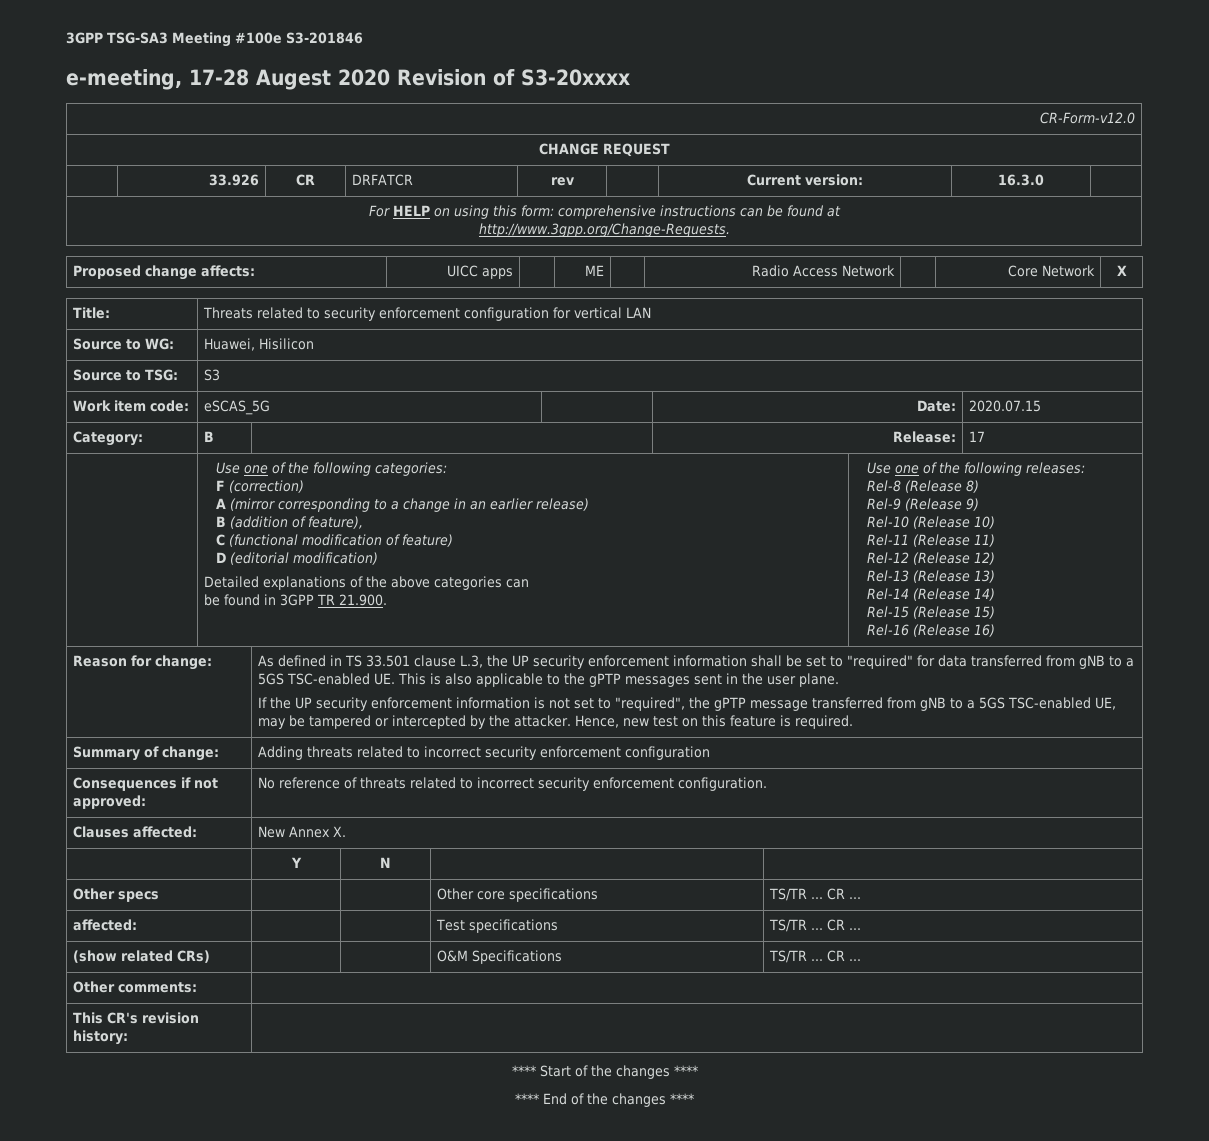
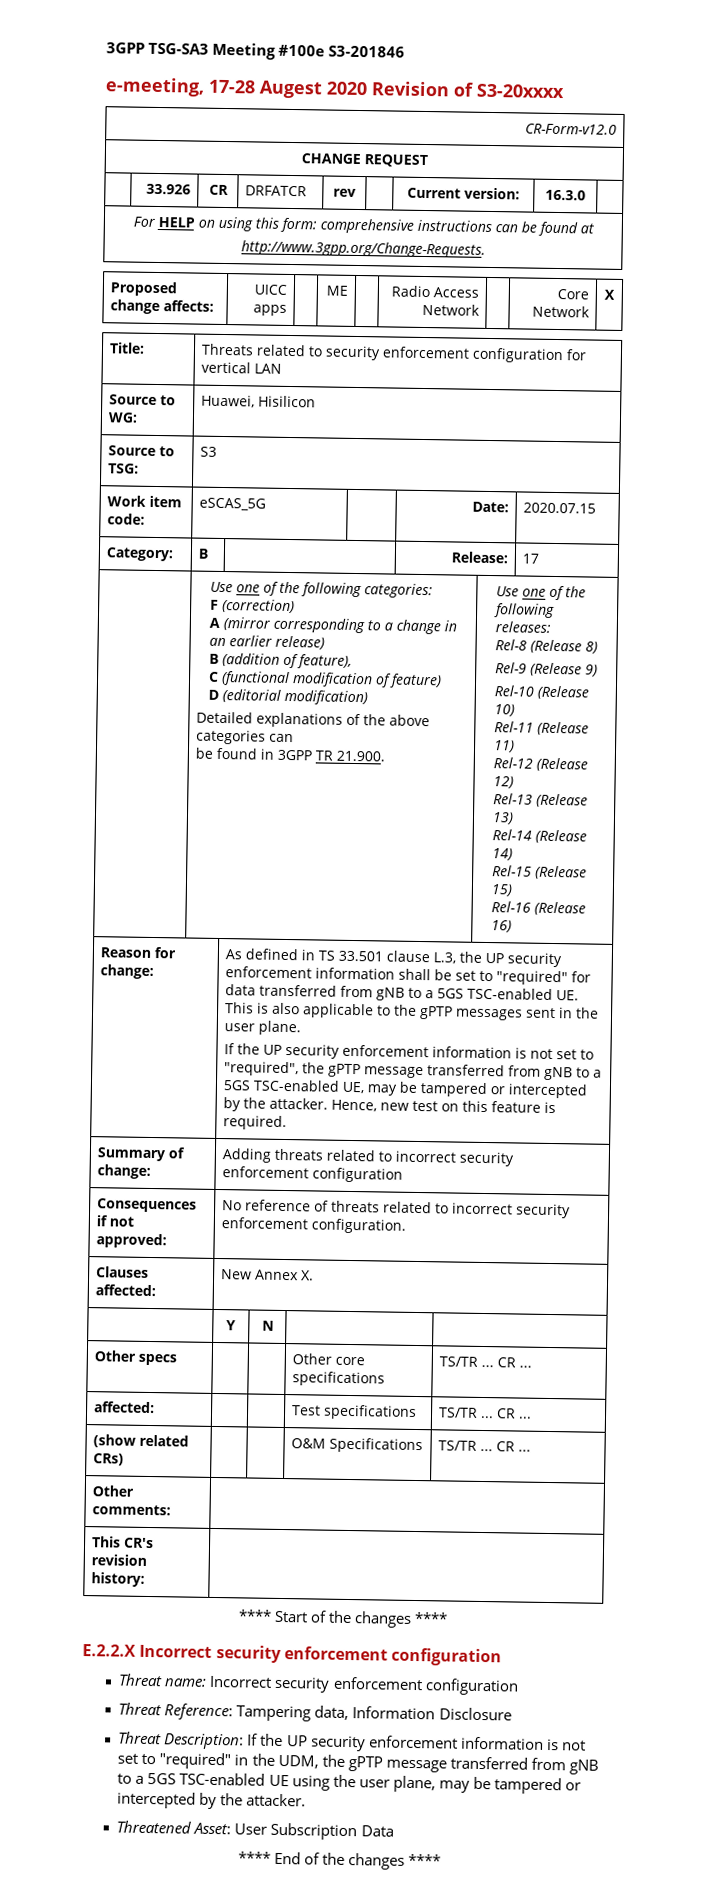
(698, 1070) none -> [82,1644,503,1667] [118,1673,519,1696] [118,1702,512,1722] [118,1731,586,1752] [117,1752,599,1775] [117,1772,581,1795] [117,1791,307,1810] [116,1820,394,1841] // E.2.2.X Incorrect security enforcement configuration // Threat name: Incorrect security enforcement configuration // Threat Reference: Tampering data, Information Disclosure // Threat Description: If the UP security enforcement information is not set to "required" in the UDM, the gPTP message transferred from gNB to a 5GS TSC-enabled UE using the user plane, may be tampered or intercepted by the attacker. // Threatened Asset: User Subscription Data

